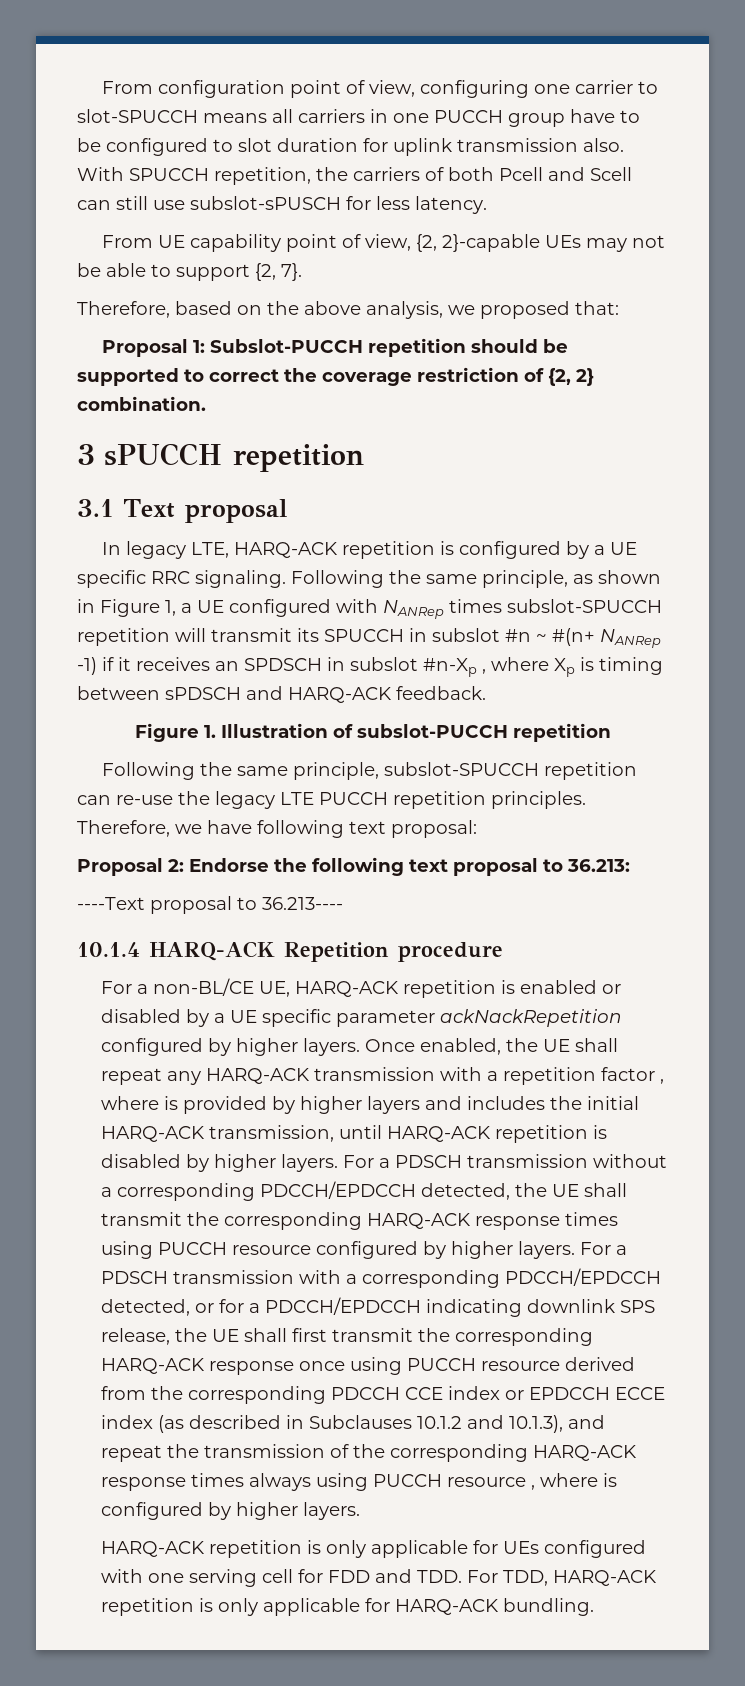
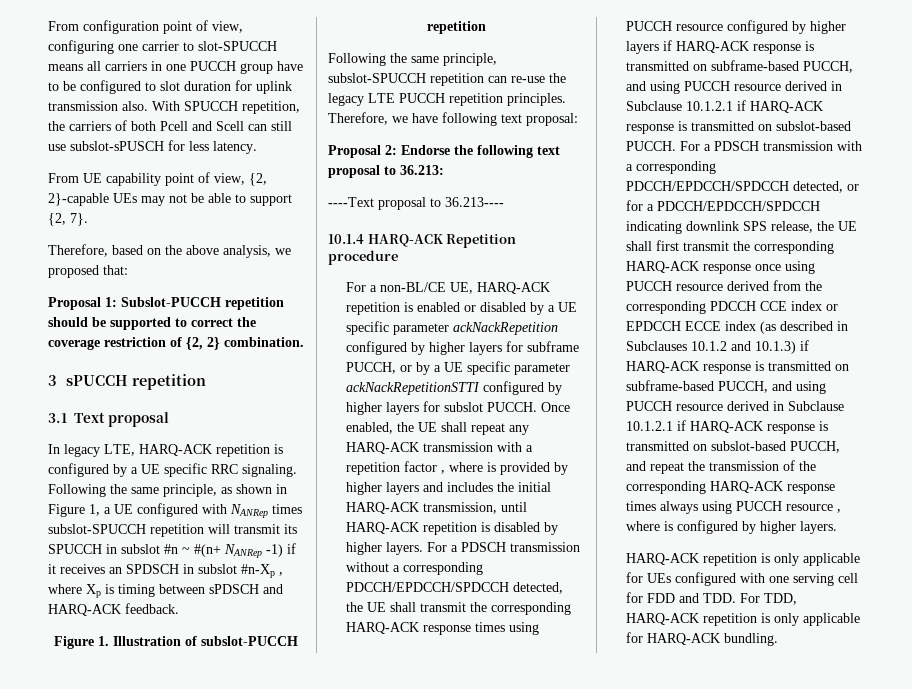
[303,1038,361,1056] layers. -> [469,341,580,355] [346,361,571,375] [346,381,563,395] [346,401,538,415] layers for subframe PUCCH, or by a UE specific parameter ackNackRepetitionSTTI configured by higher layers for subslot PUCCH.
[260,1181,417,1199] PDCCH/EPDCCH -> [346,582,510,592] PDCCH/EPDCCH/SPDCCH
[518,1241,576,1259] layers. -> [626,40,815,54] [626,60,854,73] [626,81,843,94] [626,100,824,113] [626,121,852,134] [626,141,677,151] layers if HARQ-ACK response is transmitted on subframe-based PUCCH, and using PUCCH resource derived in Subclause 10.1.2.1 if HARQ-ACK response is transmitted on subslot-based PUCCH.
[505,1268,662,1286] PDCCH/EPDCCH -> [626,181,790,191] PDCCH/EPDCCH/SPDCCH
[265,1297,422,1315] PDCCH/EPDCCH -> [657,201,821,211] PDCCH/EPDCCH/SPDCCH
[509,1415,564,1433] 10.1.3), -> [755,340,810,354] [626,361,850,374] [626,380,827,394] [626,401,845,411] [626,420,829,434] [626,441,841,453] 10.1.3) if HARQ-ACK response is transmitted on subframe-based PUCCH, and using PUCCH resource derived in Subclause 10.1.2.1 if HARQ-ACK response is transmitted on subslot-based PUCCH,

